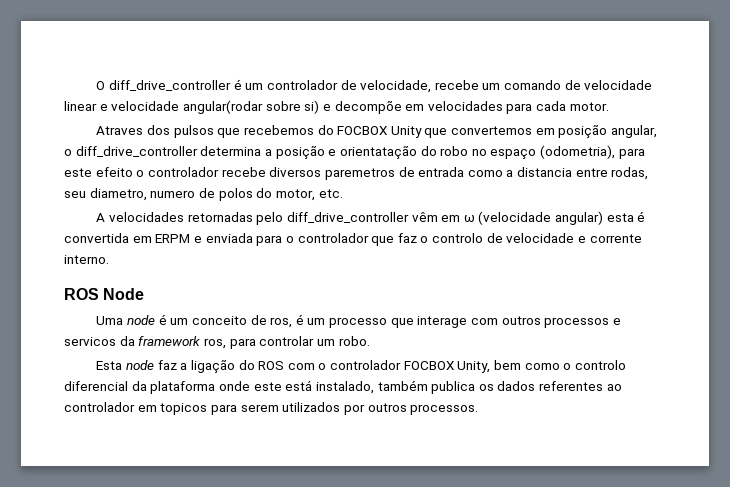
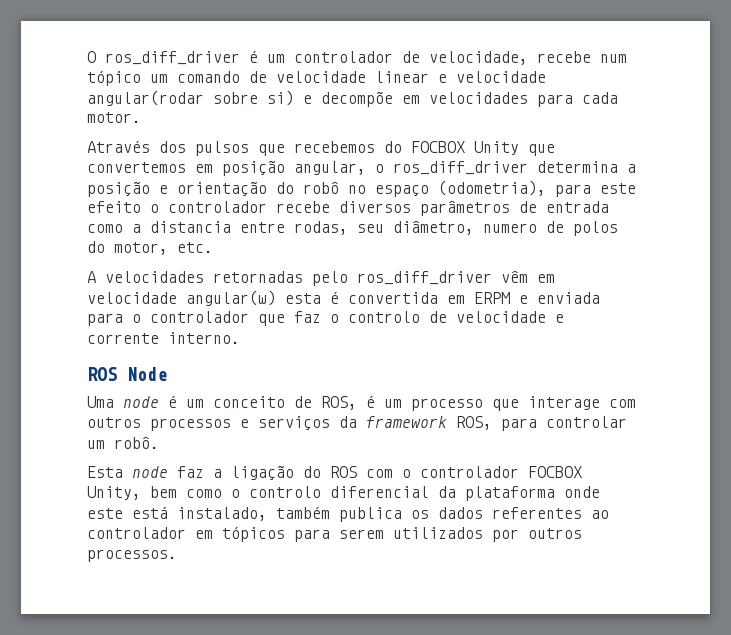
[108,80,231,91] diff_drive_controller -> [105,51,240,65] ros_diff_driver
(479, 85) none -> [600,54,627,63] [87,70,141,86] num tópico
[96,126,144,135] Atraves -> [87,140,150,153] Através
[75,146,198,157] diff_drive_controller -> [393,161,528,175] ros_diff_driver
[339,146,469,159] orientatação do robo -> [177,181,339,197] orientação do robô
[324,168,395,180] paremetros -> [420,200,510,216] parâmetros
[89,188,147,201] diametro, -> [393,220,474,235] diâmetro,
[286,212,409,223] diff_drive_controller -> [357,271,492,285] ros_diff_driver
[463,211,604,225] ω (velocidade angular) -> [87,290,276,306] velocidade angular(ω)
[270,317,293,328] ros, -> [321,396,357,410] ROS,
[64,337,116,346] servicos -> [258,416,330,431] serviços
[203,338,226,349] ros, -> [456,416,492,430] ROS,
[338,336,370,346] robo. -> [114,436,159,449] robô.
[160,403,208,415] topicos -> [222,526,285,542] tópicos

